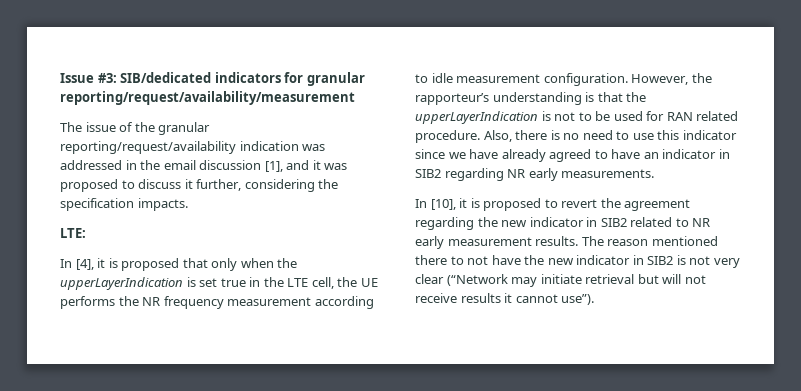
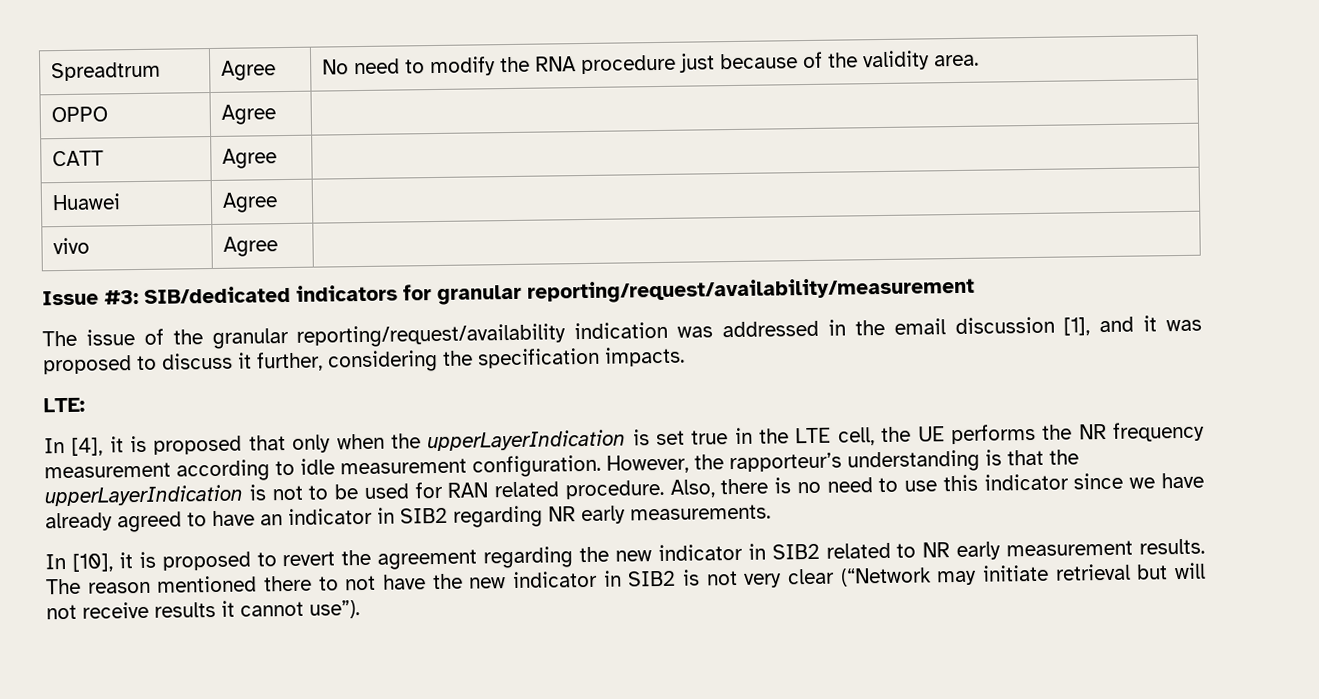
(60, 78) none -> [51,61,162,82] [221,60,277,81] [322,50,980,77] [51,106,109,123] [221,104,277,125] [52,150,105,167] [222,148,278,169] [52,193,122,211] [222,192,279,213] [53,237,91,255] [223,236,279,257] Spreadtrum | Agree | No need to modify the RNA procedure just because of the validity area. // OPPO | Agree | // CATT | Agree | // Huawei | Agree | // vivo | Agree | //

